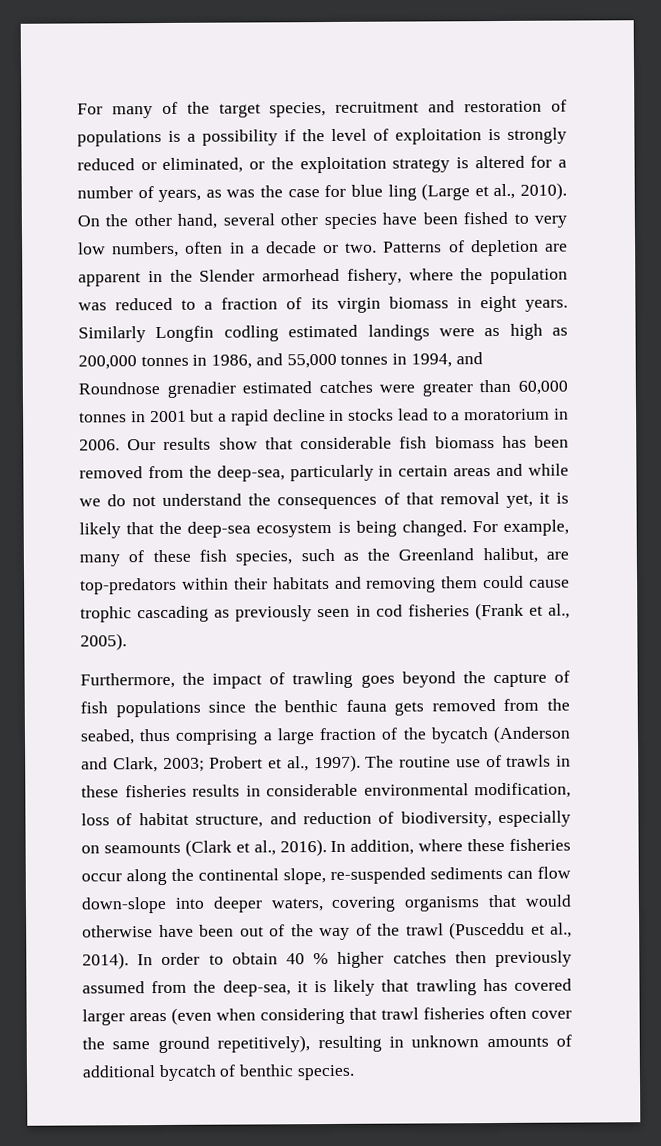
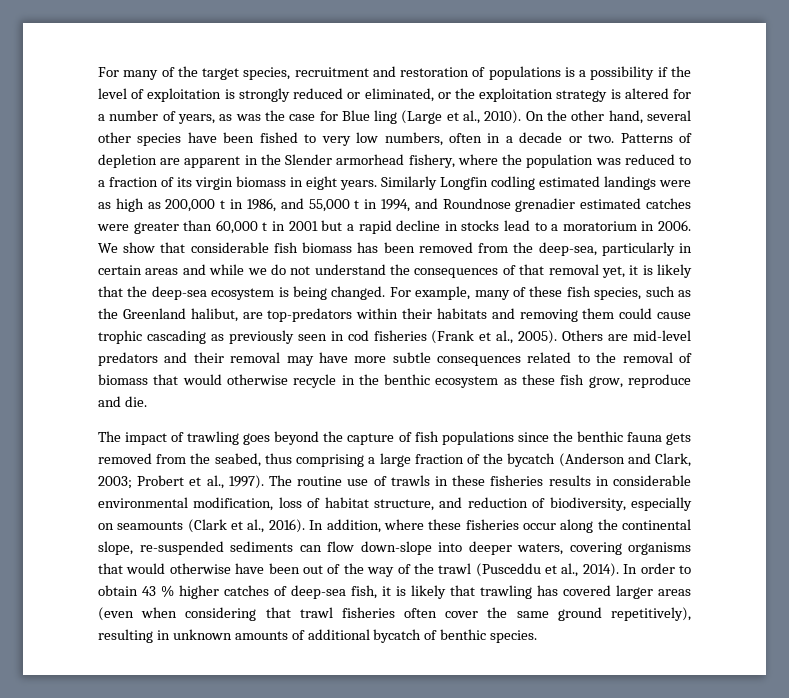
[350,184,383,197] blue -> [341,110,370,121] Blue
[140,355,189,367] tonnes -> [220,200,226,209] t
[340,354,389,365] tonnes -> [354,200,360,209] t
[79,412,127,423] tonnes -> [262,222,268,231] t
[127,437,212,451] Our results -> [98,243,118,253] We
[80,672,206,689] // Furthermore, the -> [562,330,692,341] [98,352,692,366] [98,374,692,388] [98,396,147,407] [98,431,121,442] Others are mid-level predators and their removal may have more subtle consequences related to the removal of biomass that would otherwise recycle in the benthic ecosystem as these fish grow, reproduce and die. // The
[286,953,305,965] 40 -> [142,586,156,596] 43
[454,950,572,968] [82,980,291,997] then previously assumed from the deep-sea, -> [274,585,377,599] of deep-sea fish,

